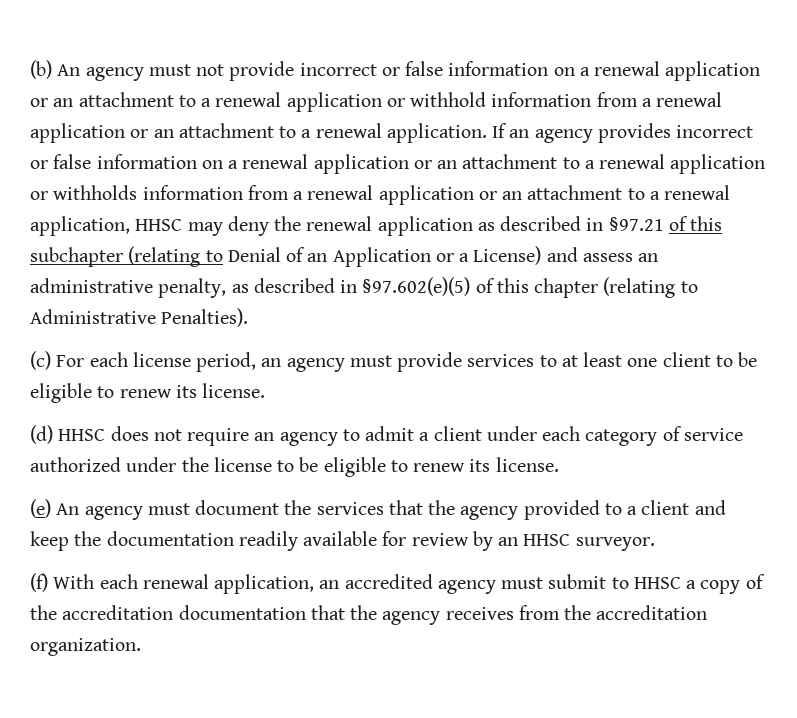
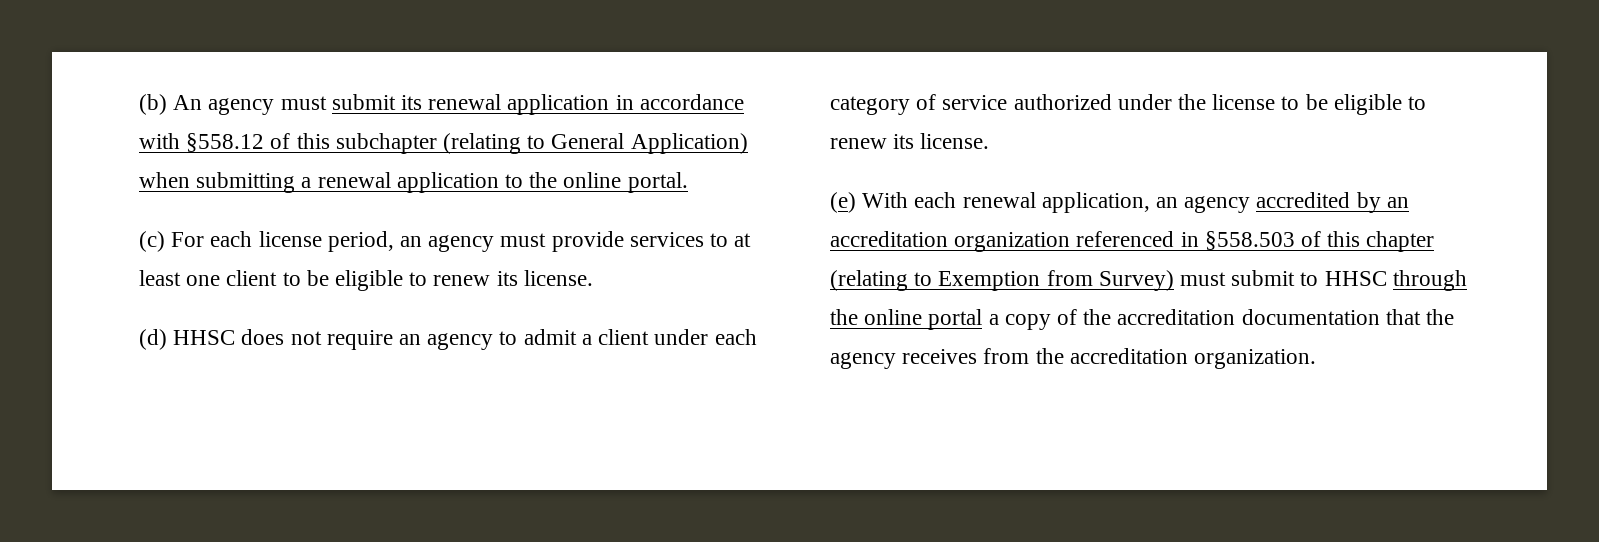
[196,61,761,81] [30,92,723,112] [30,123,754,143] [30,154,766,174] [30,185,731,205] [30,216,664,236] not provide incorrect or false information on a renewal application or an attachment to a renewal application or withhold information from a renewal application or an attachment to a renewal application. If an agency provides incorrect or false information on a renewal application or an attachment to a renewal application or withholds information from a renewal application or an attachment to a renewal application, HHSC may deny the renewal application as described in §97.21 -> [331,94,744,115] [139,133,265,152] submit its renewal application in accordance with §558.12
[227,246,659,267] [30,277,698,298] [30,308,249,327] Denial of an Application or a License) and assess an administrative penalty, as described in §97.602(e)(5) of this chapter (relating to Administrative Penalties). -> [551,133,748,154] [139,172,688,193] General Application) when submitting a renewal application to the online portal.
[56,500,726,520] [30,531,655,551] [30,573,48,592] An agency must document the services that the agency provided to a client and keep the documentation readily available for review by an HHSC surveyor. // (f) -> (856, 202) none
[344,574,681,594] accredited agency must submit to HHSC -> [1184,192,1409,213] [830,231,1435,252] [830,270,1467,291] [830,309,983,330] agency accredited by an accreditation organization referenced in §558.503 of this chapter (relating to Exemption from Survey) must submit to HHSC through the online portal

